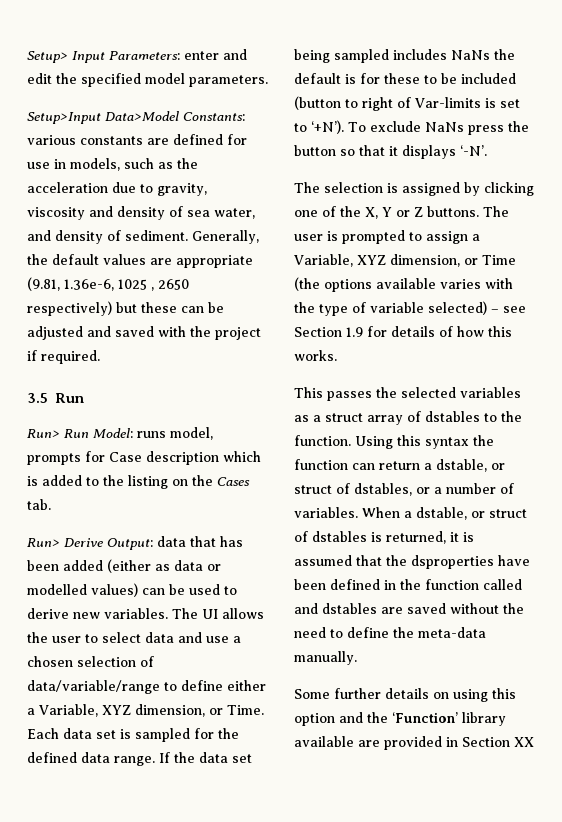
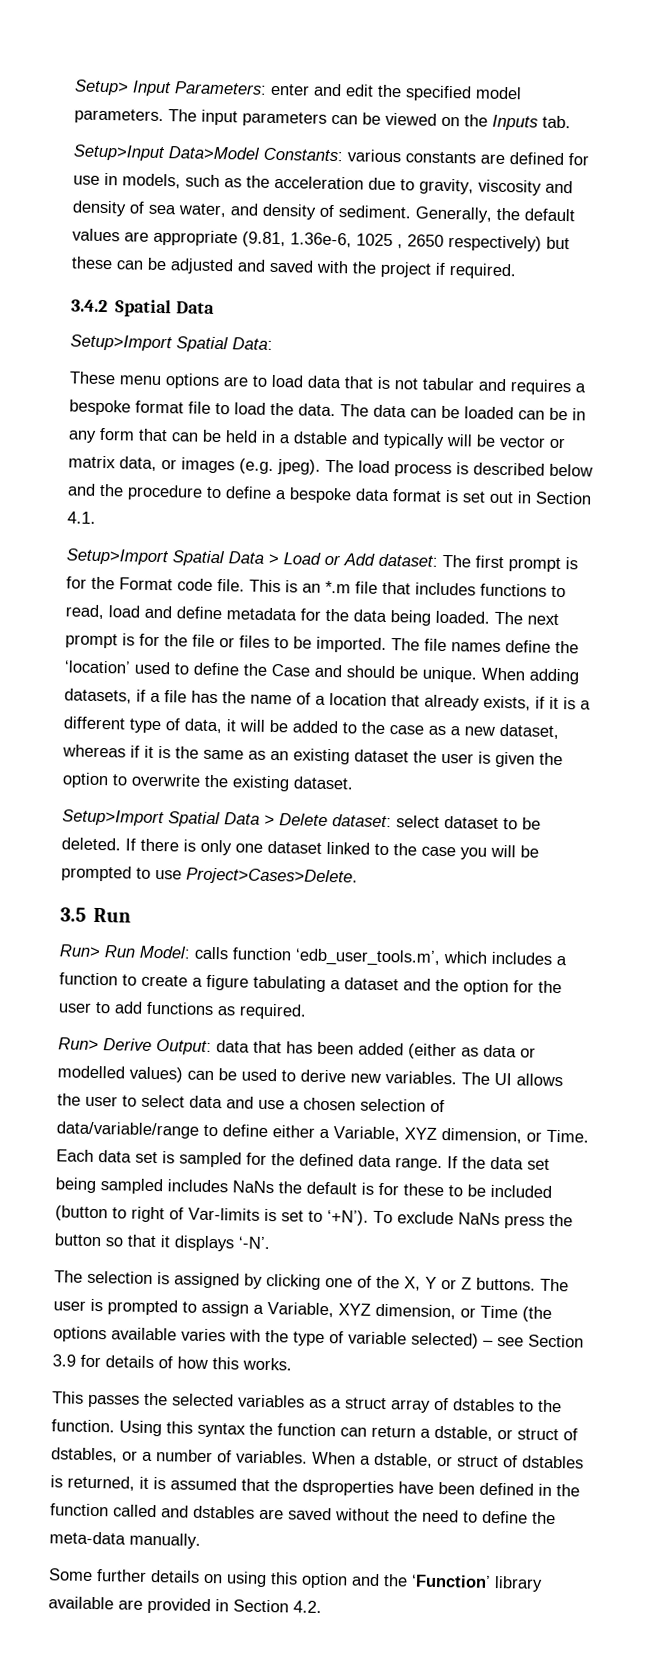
(268, 81) none -> [168,109,571,131] The input parameters can be viewed on the Inputs tab.
[27,393,84,403] [27,427,213,440] [27,451,261,465] [27,475,250,489] [27,499,51,510] 3.5 Run // Run> Run Model: runs model, prompts for Case description which is added to the listing on the Cases tab. -> [71,299,216,318] [70,334,273,353] [69,371,586,396] [69,399,586,421] [68,427,565,449] [68,455,593,478] [67,483,592,505] [67,511,96,524] [66,548,578,573] [66,576,566,598] [65,604,559,626] [65,633,579,654] [64,660,579,685] [64,688,591,711] [63,716,559,740] [62,744,563,768] [62,772,354,792] [62,809,541,830] [61,837,539,860] [61,865,358,886] [60,907,132,923] [59,944,567,967] [59,972,562,996] [58,1001,307,1020] 3.4.2 Spatial Data // Setup>Import Spatial Data: // These menu options are to load data that is not tabular and requires a bespoke format file to load the data. The data can be loaded can be in any form that can be held in a dstable and typically will be vector or matrix data, or images (e.g. jpeg). The load process is described below and the procedure to define a bespoke data format is set out in Section 4.1. // Setup>Import Spatial Data > Load or Add dataset: The first prompt is for the Format code file. This is an *.m file that includes functions to read, load and define metadata for the data being loaded. The next prompt is for the file or files to be imported. The file names define the ‘location’ used to define the Case and should be unique. When adding datasets, if a file has the name of a location that already exists, if it is a different type of data, it will be added to the case as a new dataset, whereas if it is the same as an existing dataset the user is given the option to overwrite the existing dataset. // Setup>Import Spatial Data > Delete dataset: select dataset to be deleted. If there is only one dataset linked to the case you will be prompted to use Project>Cases>Delete. // 3.5 Run // Run> Run Model: calls function ‘edb_user_tools.m’, which includes a function to create a figure tabulating a dataset and the option for the user to add functions as required.
[346,327,363,337] 1.9 -> [52,1354,76,1367] 3.9
[514,737,534,747] XX -> [293,1600,322,1614] 4.2.

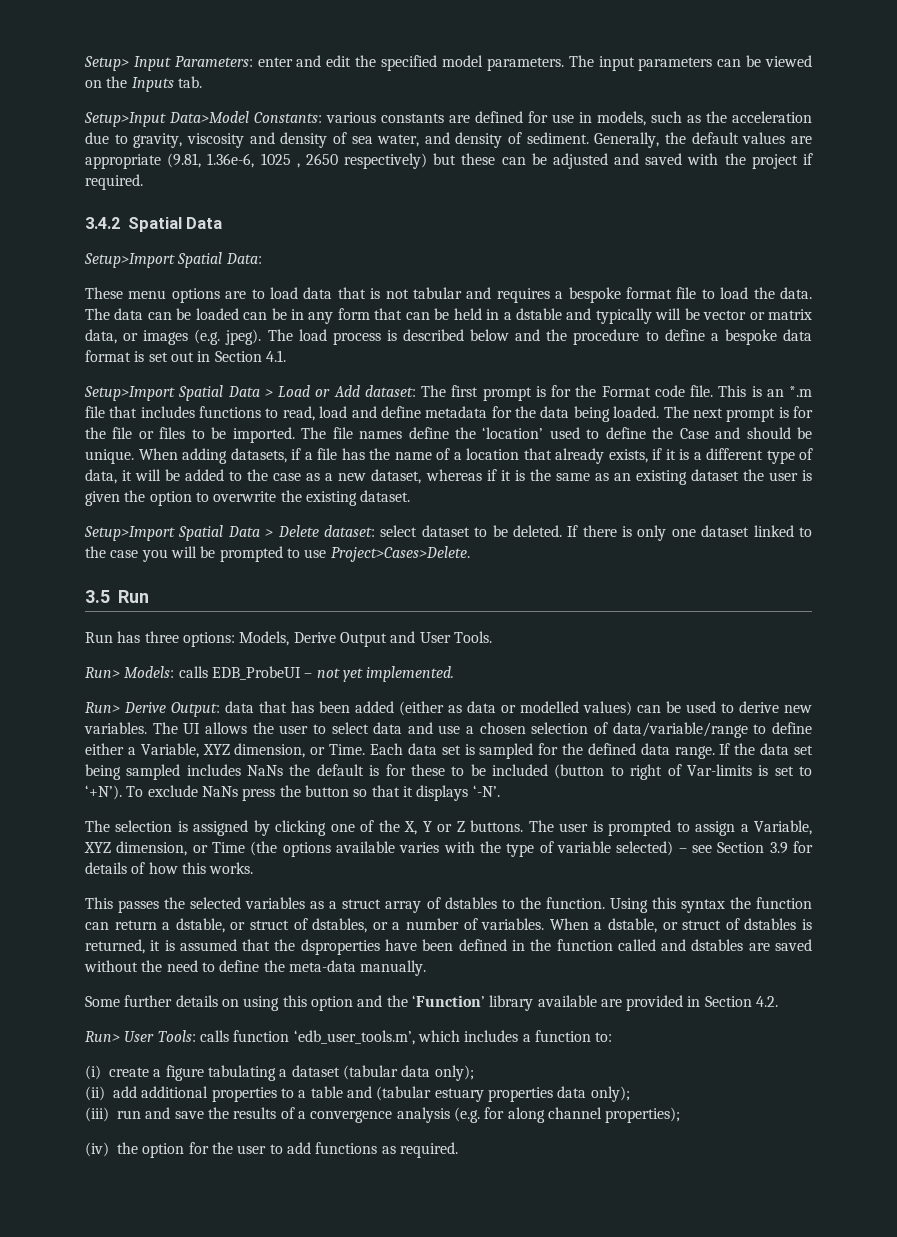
[59,944,567,967] [59,972,562,996] [58,1001,307,1020] Run> Run Model: calls function ‘edb_user_tools.m’, which includes a function to create a figure tabulating a dataset and the option for the user to add functions as required. -> [85,631,492,647] [85,666,455,682] Run has three options: Models, Derive Output and User Tools. // Run> Models: calls EDB_ProbeUI – not yet implemented.
(322, 1607) none -> [85,1030,613,1045] [85,1065,474,1081] [85,1086,630,1102] [85,1107,681,1123] [85,1142,458,1158] // Run> User Tools: calls function ‘edb_user_tools.m’, which includes a function to: // (i) create a figure tabulating a dataset (tabular data only); // (ii) add additional properties to a table and (tabular estuary properties data only); // (iii) run and save the results of a convergence analysis (e.g. for along channel properties); // (iv) the option for the user to add functions as required.

